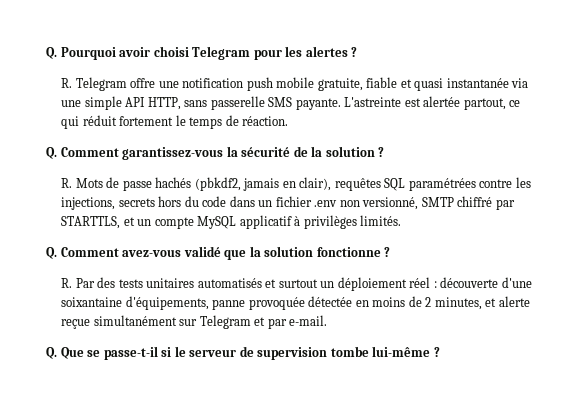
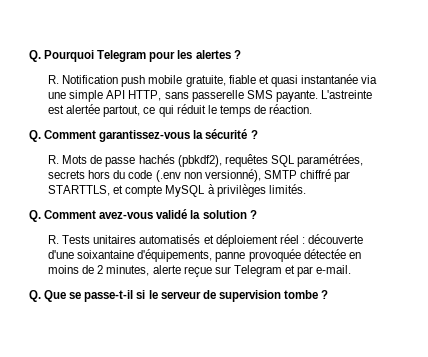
[119,46,189,57] avoir choisi -> (95, 56) none
[75,77,244,91] Telegram offre une notification -> [62,75,119,84] Notification
[119,116,174,126] fortement -> (206, 109) none
[293,146,375,157] de la solution -> (248, 134) none
[194,177,531,191] [61,196,419,210] (pbkdf2, jamais en clair), requêtes SQL paramétrées contre les injections, secrets hors du code dans un fichier .env non versionné, -> [177,154,363,167] [48,169,261,182] (pbkdf2), requêtes SQL paramétrées, secrets hors du code (.env non versionné),
[137,219,152,226] un -> (124, 189) none
[239,215,292,229] applicatif -> (206, 191) none
[224,246,391,260] [61,277,143,288] que la solution fonctionne ? // R. Par des tests -> [190,210,257,219] [48,235,91,244] la solution ? // R. Tests
[278,279,335,288] surtout un -> (214, 239) none
[485,298,497,307] et -> (150, 270) none
[93,315,177,326] simultanément -> (212, 271) none
[372,346,431,357] lui-même -> (318, 294) none

